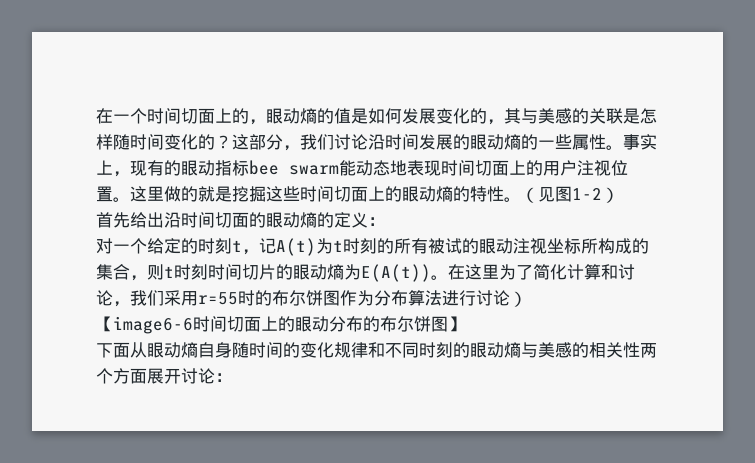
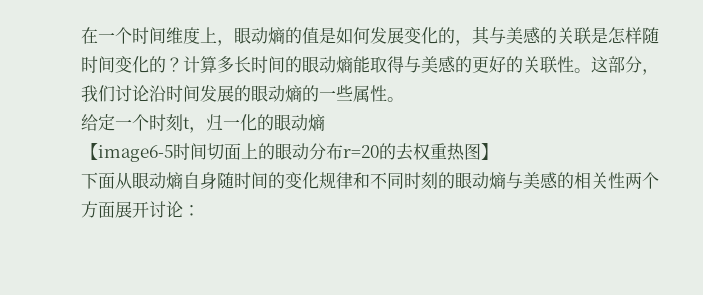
[181,108,249,124] 切面上的 -> [166,27,217,44] 维度上
(232, 142) none -> [183,56,591,73] 计算多长时间的眼动熵能取得与美感的更好的关联性。
[623,134,657,150] [96,160,628,177] [96,186,619,203] [96,212,385,228] [96,238,649,256] [96,264,635,282] [96,290,527,307] 事实上，现有的眼动指标bee swarm能动态地表现时间切面上的用户注视位置。这里做的就是挖掘这些时间切面上的眼动熵的特性。（见图1-2） // 首先给出沿时间切面的眼动熵的定义： // 对一个给定的时刻t，记A(t)为t时刻的所有被试的眼动注视坐标所构成的集合，则t时刻时间切片的眼动熵为E(A(t))。在这里为了简化计算和讨论，我们采用r=55时的布尔饼图作为分布算法进行讨论） -> [81,114,325,133] // 给定一个时刻t，归一化的眼动熵
[113,316,193,334] image6-6 -> [98,145,173,162] image6-5
[363,316,431,332] 的布尔饼 -> [343,143,465,161] r=20的去权重热

